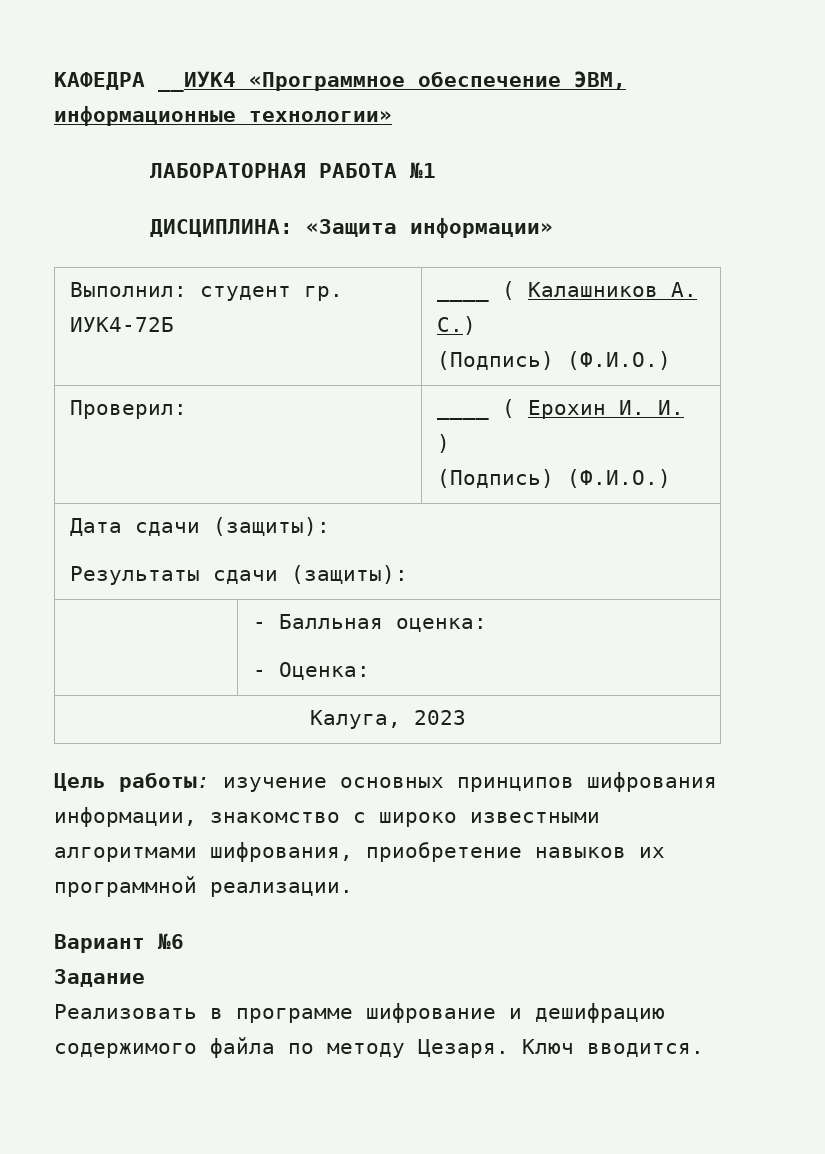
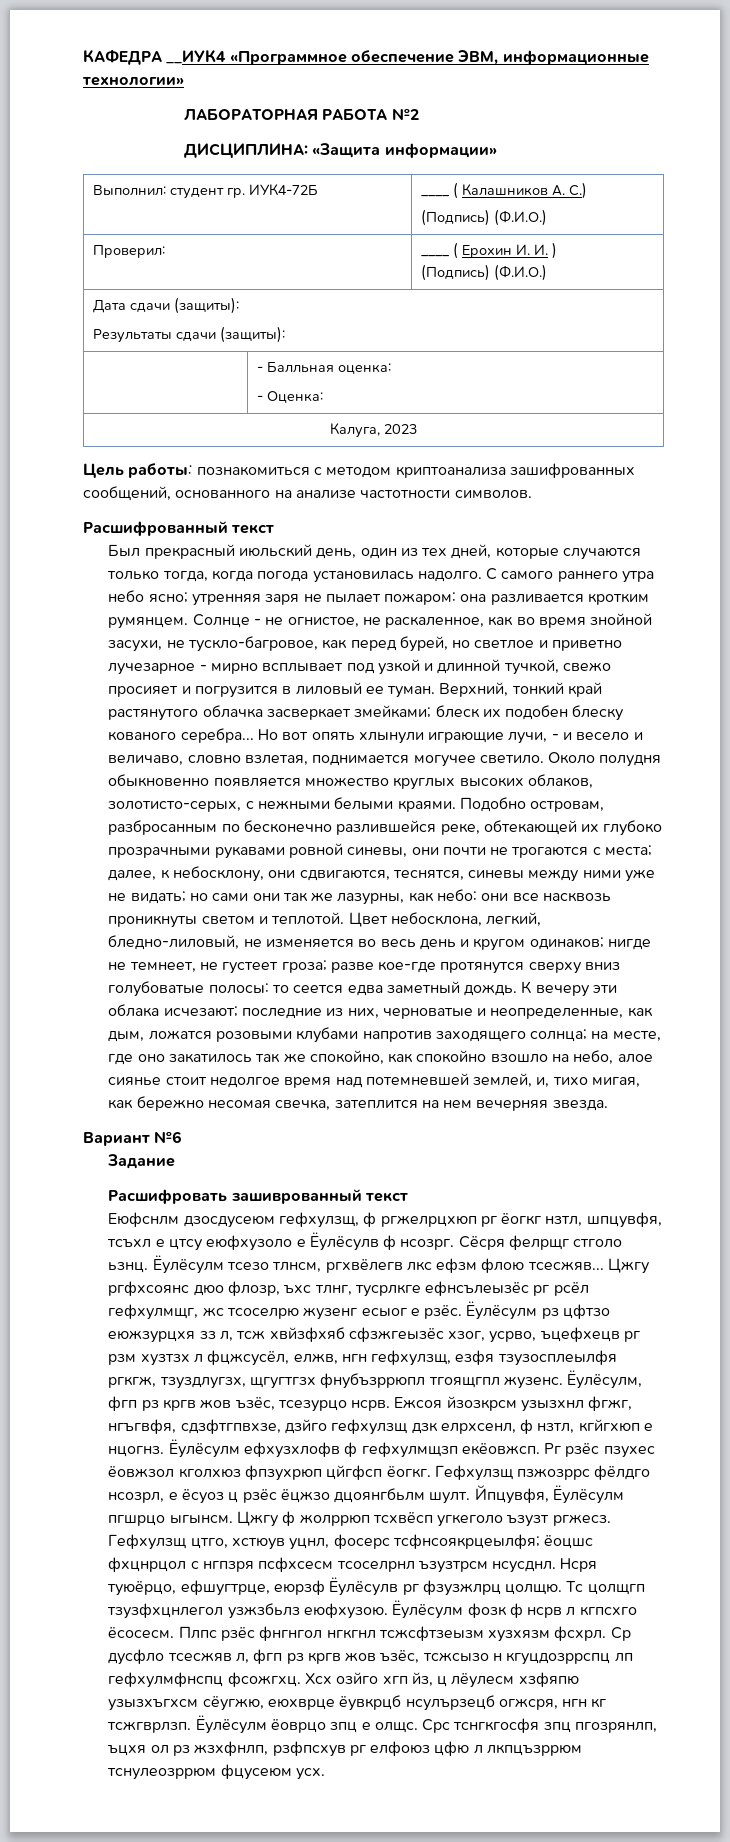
[410,162,437,178] №1 -> [391,108,419,120] №2
[223,772,717,792] [54,807,600,827] [54,842,665,862] [54,876,353,897] [54,933,184,953] [54,969,145,987] [54,1003,665,1023] [54,1037,704,1058] изучение основных принципов шифрования информации, знакомство с широко известными алгоритмами шифрования, приобретение навыков их программной реализации. // Вариант №6 // Задание // Реализовать в программе шифрование и дешифрацию содержимого файла по методу Цезаря. Ключ вводится. -> [196,463,635,478] [83,486,532,501] [83,521,275,536] [108,544,642,560] [107,568,655,583] [108,590,650,606] [108,613,653,629] [108,636,623,652] [107,659,612,675] [108,682,603,698] [108,705,625,721] [108,728,643,744] [108,752,662,767] [108,774,593,790] [108,797,605,812] [108,820,663,836] [108,843,653,859] [108,866,656,882] [108,889,612,905] [108,912,542,928] [108,935,652,951] [108,960,621,974] [108,981,618,997] [108,1004,653,1019] [108,1027,661,1043] [108,1050,653,1065] [108,1073,641,1088] [108,1096,608,1111] [83,1131,183,1146] [107,1154,176,1169] [108,1189,408,1204] [108,1212,662,1228] [107,1232,623,1251] [108,1255,651,1274] [108,1281,589,1297] [108,1301,611,1320] [108,1327,641,1343] [108,1350,617,1366] [108,1370,643,1389] [108,1396,633,1412] [108,1419,654,1435] [108,1439,655,1458] [108,1465,651,1481] [108,1485,625,1504] [108,1511,611,1527] [108,1534,594,1550] [108,1557,598,1573] [107,1577,645,1596] [107,1600,637,1619] [108,1626,631,1642] [108,1649,633,1665] [108,1672,579,1688] [108,1695,607,1711] [107,1715,658,1734] [107,1741,583,1757] [107,1764,325,1780] познакомиться с методом криптоанализа зашифрованных сообщений, основанного на анализе частотности символов. // Расшифрованный текст // Был прекрасный июльский день, один из тех дней, которые случаются только тогда, когда погода установилась надолго. С самого раннего утра небо ясно; утренняя заря не пылает пожаром: она разливается кротким румянцем. Солнце - не огнистое, не раскаленное, как во время знойной засухи, не тускло-багровое, как перед бурей, но светлое и приветно лучезарное - мирно всплывает под узкой и длинной тучкой, свежо просияет и погрузится в лиловый ее туман. Верхний, тонкий край растянутого облачка засверкает змейками; блеск их подобен блеску кованого серебра... Но вот опять хлынули играющие лучи, - и весело и величаво, словно взлетая, поднимается могучее светило. Около полудня обыкновенно появляется множество круглых высоких облаков, золотисто-серых, с нежными белыми краями. Подобно островам, разбросанным по бесконечно разлившейся реке, обтекающей их глубоко прозрачными рукавами ровной синевы, они почти не трогаются с места; далее, к небосклону, они сдвигаются, теснятся, синевы между ними уже не видать; но сами они так же лазурны, как небо: они все насквозь проникнуты светом и теплотой. Цвет небосклона, легкий, бледно-лиловый, не изменяется во весь день и кругом одинаков; нигде не темнеет, не густеет гроза; разве кое-где протянутся сверху вниз голубоватые полосы: то сеется едва заметный дождь. К вечеру эти облака исчезают; последние из них, черноватые и неопределенные, как дым, ложатся розовыми клубами напротив заходящего солнца; на месте, где оно закатилось так же спокойно, как спокойно взошло на небо, алое сиянье стоит недолгое время над потемневшей землей, и, тихо мигая, как бережно несомая свечка, затеплится на нем вечерняя звезда. // Вариант №6 // Задание // Расшифровать зашиврованный текст // Еюфснлм дзосдусеюм гефхулзщ, ф ргжелрцхюп рг ёогкг нзтл, шпцувфя, тсъхл е цтсу еюфхузоло е Ёулёсулв ф нсозрг. Сёсря фелрщг стголо ьзнц. Ёулёсулм тсезо тлнсм, ргхвёлегв лкс ефзм флою тсесжяв... Цжгу ргфхсоянс дюо флозр, ъхс тлнг, тусрлкге ефнсълеызёс рг рсёл гефхулмщг, жс тсоселрю жузенг есыог е рзёс. Ёулёсулм рз цфтзо еюжзурцхя зз л, тсж хвйзфхяб сфзжгеызёс хзог, усрво, ъцефхецв рг рзм хузтзх л фцжсусёл, елжв, нгн гефхулзщ, езфя тзузосплеылфя ргкгж, тзуздлугзх, щгугтгзх фнубъзррюпл тгоящгпл жузенс. Ёулёсулм, фгп рз кргв жов ъзёс, тсезурцо нсрв. Ежсоя йзозкрсм узызхнл фгжг, нгъгвфя, сдзфтгпвхзе, дзйго гефхулзщ дзк елрхсенл, ф нзтл, кгйгхюп е нцогнз. Ёулёсулм ефхузхлофв ф гефхулмщзп екёовжсп. Рг рзёс пзухес ёовжзол кголхюз фпзухрюп цйгфсп ёогкг. Гефхулзщ пзжозррс фёлдго нсозрл, е ёсуоз ц рзёс ёцжзо дцоянгбьлм шулт. Йпцувфя, Ёулёсулм пгшрцо ыгынсм. Цжгу ф жолррюп тсхвёсп угкеголо ъзузт ргжесз. Гефхулзщ цтго, хстюув уцнл, фосерс тсфнсоякрцеылфя; ёоцшс фхцнрцол с нгпзря псфхсесм тсоселрнл ъзузтрсм нсусднл. Нсря туюёрцо, ефшугтрце, еюрзф Ёулёсулв рг фзузжлрц цолщю. Тс цолщгп тзузфхцнлегол узжзбьлз еюфхузою. Ёулёсулм фозк ф нсрв л кгпсхго ёсосесм. Плпс рзёс фнгнгол нгкгнл тсжсфтзеызм хузхязм фсхрл. Ср дусфло тсесжяв л, фгп рз кргв жов ъзёс, тсжсызо н кгуцдозррспц лп гефхулмфнспц фсожгхц. Хсх озйго хгп йз, ц лёулесм хзфяпю узызхъгхсм сёугжю, еюхврце ёувкрцб нсулързецб огжсря, нгн кг тсжгврлзп. Ёулёсулм ёоврцо зпц е олщс. Срс тснгкгосфя зпц пгозрянлп, ъцхя ол рз жзхфнлп, рзфпсхув рг елфоюз цфю л лкпцъзррюм тснулеозррюм фцусеюм усх.

